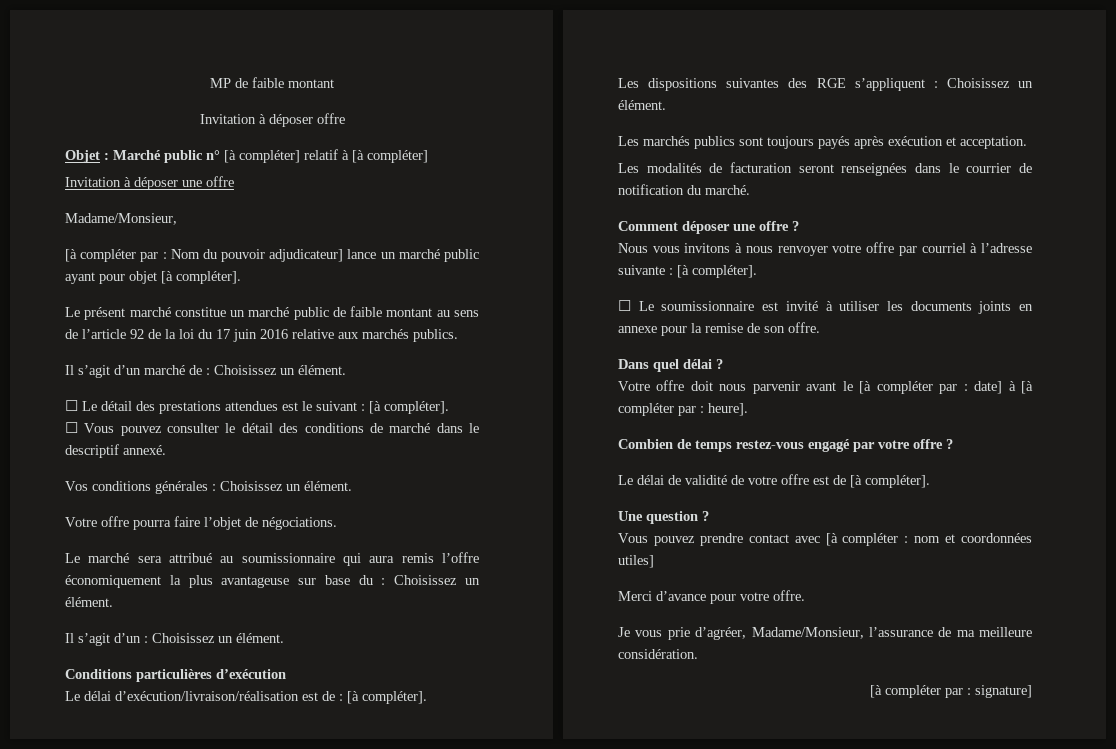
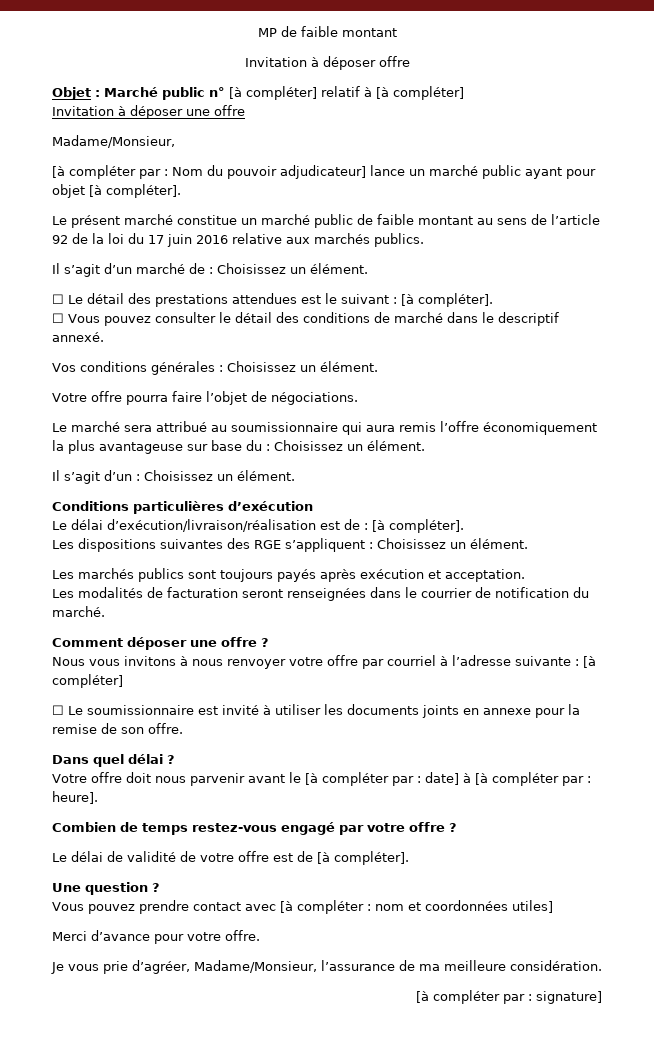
[692,265,757,278] compléter]. -> [52,674,123,688] compléter]

